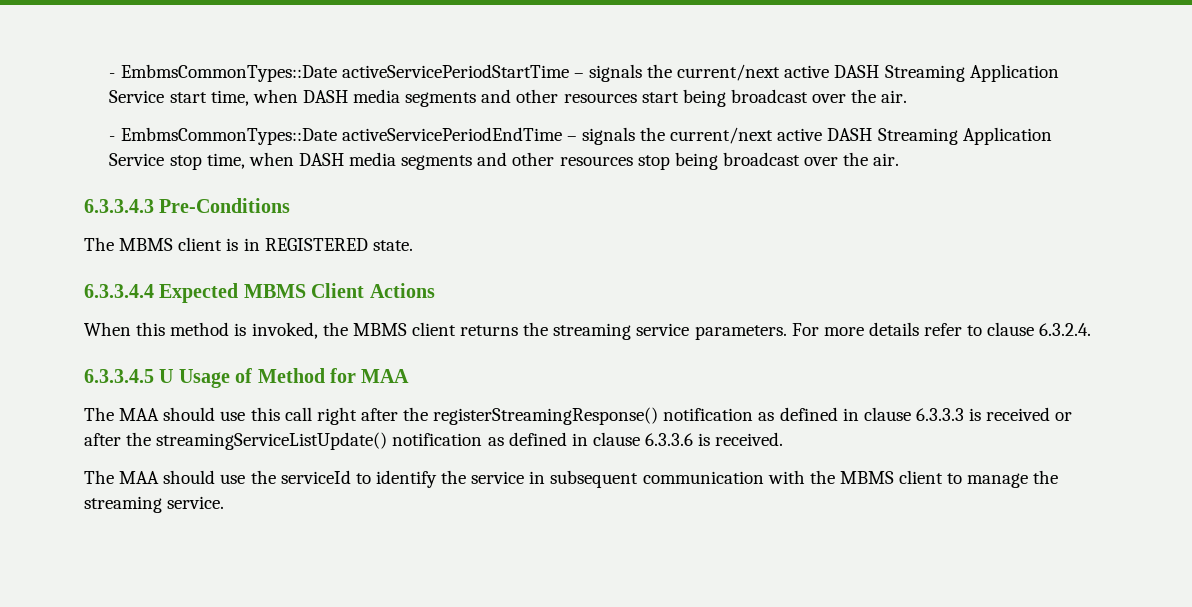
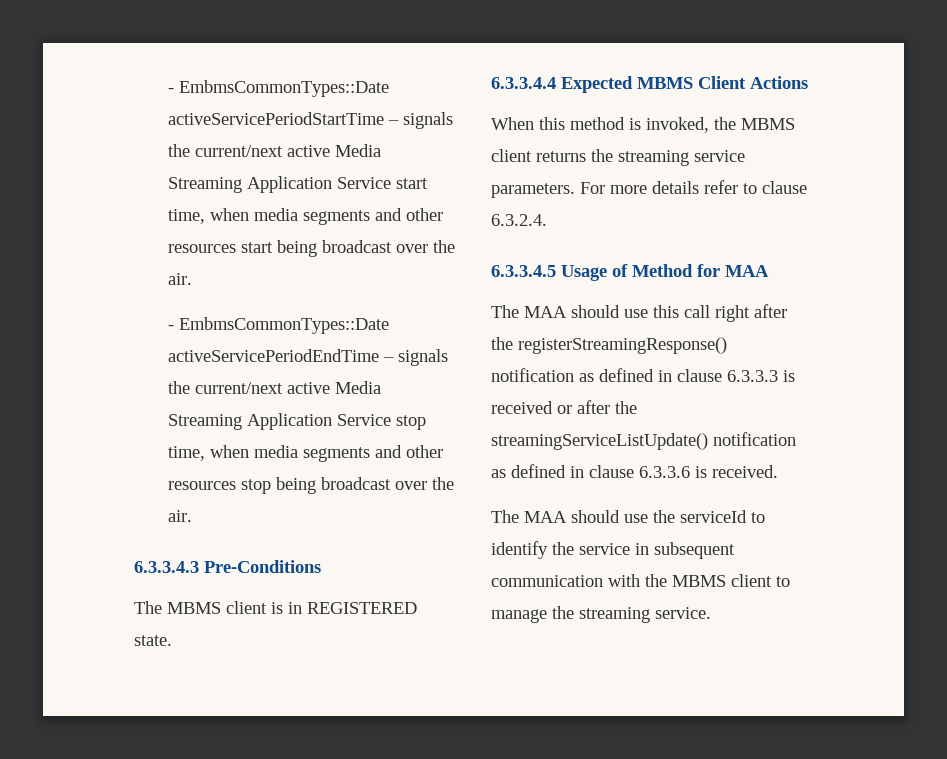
[834,65,880,78] DASH -> [335,144,382,157] Media
[302,90,348,103] DASH -> (250, 214) none
[827,128,873,141] DASH -> [335,381,382,394] Media
[298,153,344,166] DASH -> (250, 451) none
[159,369,174,383] U -> (556, 271) none

